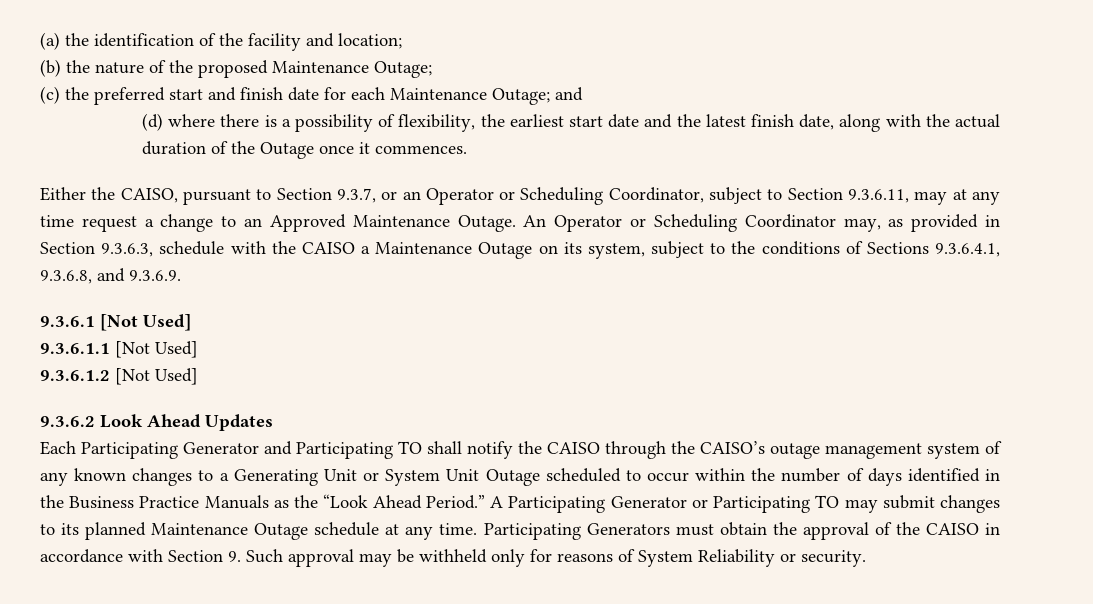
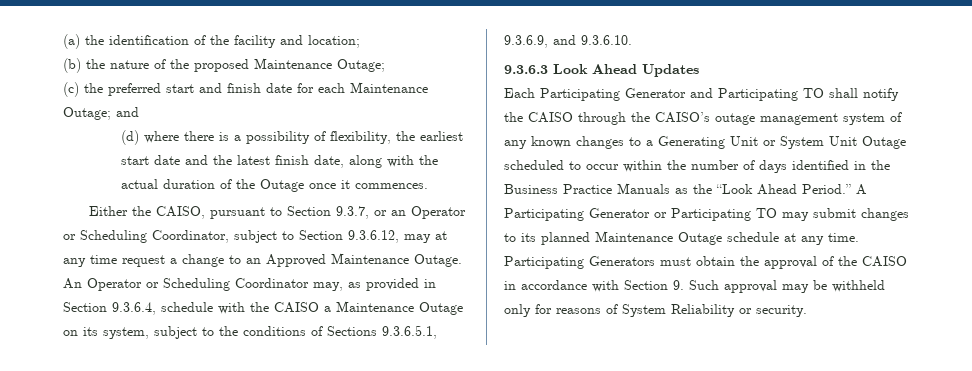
[848,189,910,203] 9.3.6.11, -> [348,230,399,243] 9.3.6.12,
[101,243,154,257] 9.3.6.3, -> [112,302,156,315] 9.3.6.4,
[934,243,1000,257] [40,268,181,284] [40,314,191,331] [40,341,198,358] [40,368,198,385] [40,416,95,427] 9.3.6.4.1, 9.3.6.8, and 9.3.6.9. // 9.3.6.1 [Not Used] // 9.3.6.1.1 [Not Used] // 9.3.6.1.2 [Not Used] // 9.3.6.2 -> [382,325,437,339] [504,35,632,48] [504,65,548,74] 9.3.6.5.1, 9.3.6.9, and 9.3.6.10. // 9.3.6.3

